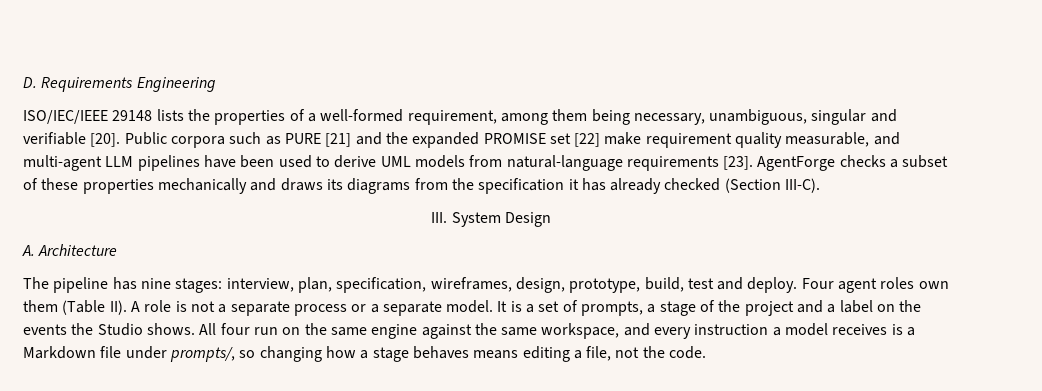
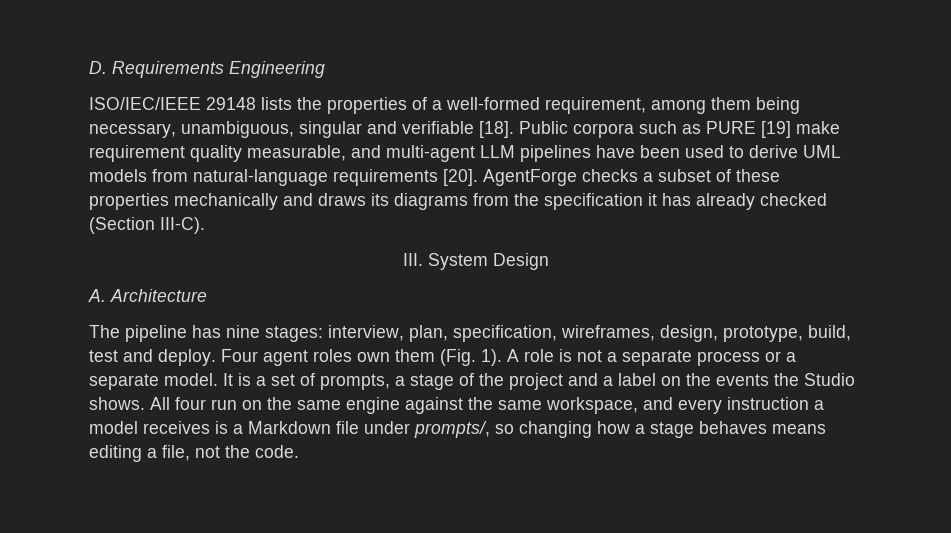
[90,133,121,147] [20]. -> [479,121,514,138] [18].
[325,132,601,148] [21] and the expanded PROMISE set [22] -> [761,121,791,138] [19]
[723,156,754,170] [23]. -> [443,169,478,186] [20].
[62,300,127,315] (Table II). -> [440,349,502,366] (Fig. 1).

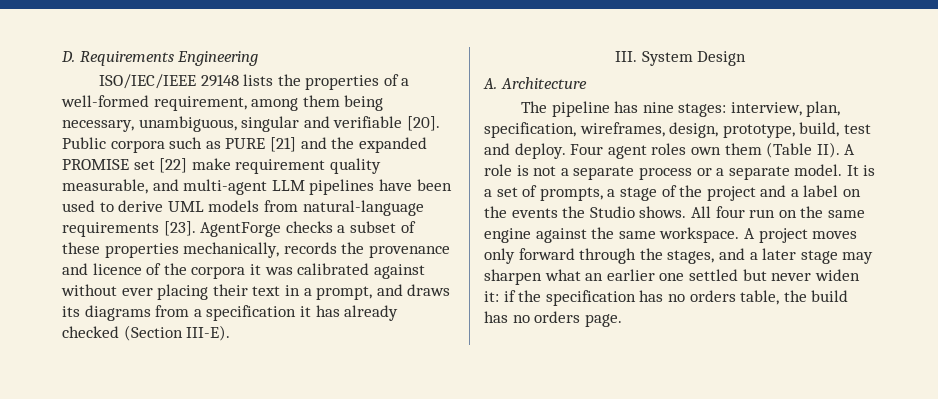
[479,121,514,138] [18]. -> [406,116,440,131] [20].
[761,121,791,138] [19] -> [269,137,427,153] [62,158,188,173] [21] and the expanded PROMISE set [22]
[443,169,478,186] [20]. -> [163,221,196,236] [23].
[174,193,278,210] mechanically -> [183,242,450,258] [62,263,425,279] [61,284,373,300] mechanically, records the provenance and licence of the corpora it was calibrated against without ever placing their text in a prompt,
[514,193,539,206] the -> [193,309,202,317] a
[160,217,205,234] III-C). -> [186,325,231,341] III-E).
[440,349,502,366] (Fig. 1). -> [766,142,840,158] (Table II).
[546,397,824,414] [89,421,826,438] [89,445,299,462] workspace, and every instruction a model receives is a Markdown file under prompts/, so changing how a stage behaves means editing a file, not the code. -> [659,227,858,243] [484,248,874,264] [484,269,860,285] [484,290,849,306] [484,311,622,327] workspace. A project moves only forward through the stages, and a later stage may sharpen what an earlier one settled but never widen it: if the specification has no orders table, the build has no orders page.

